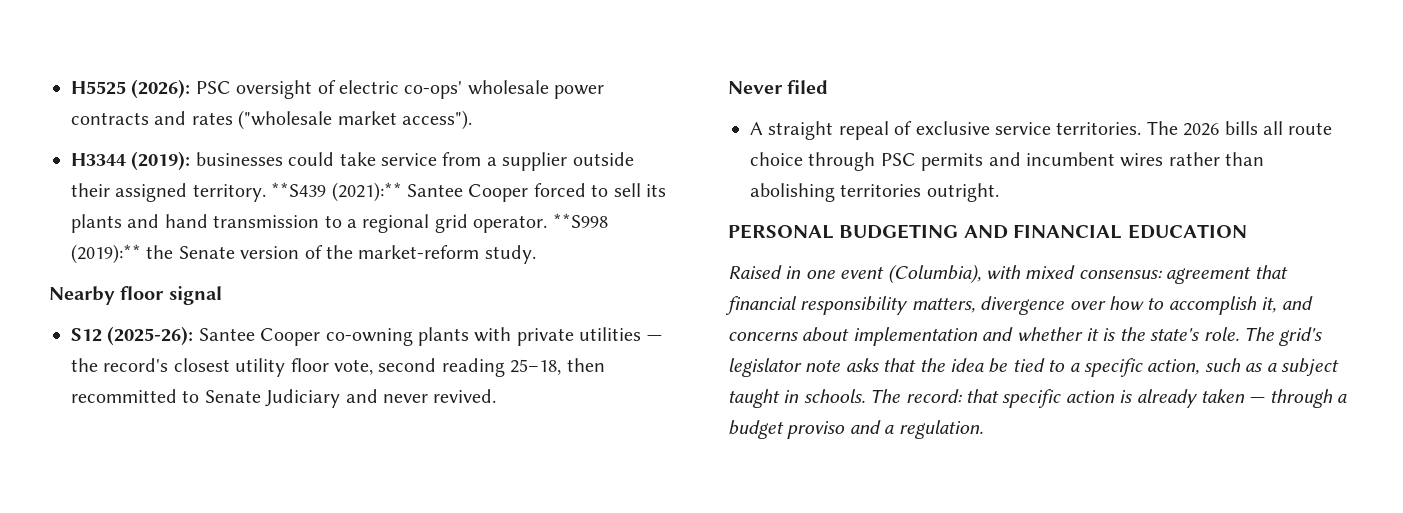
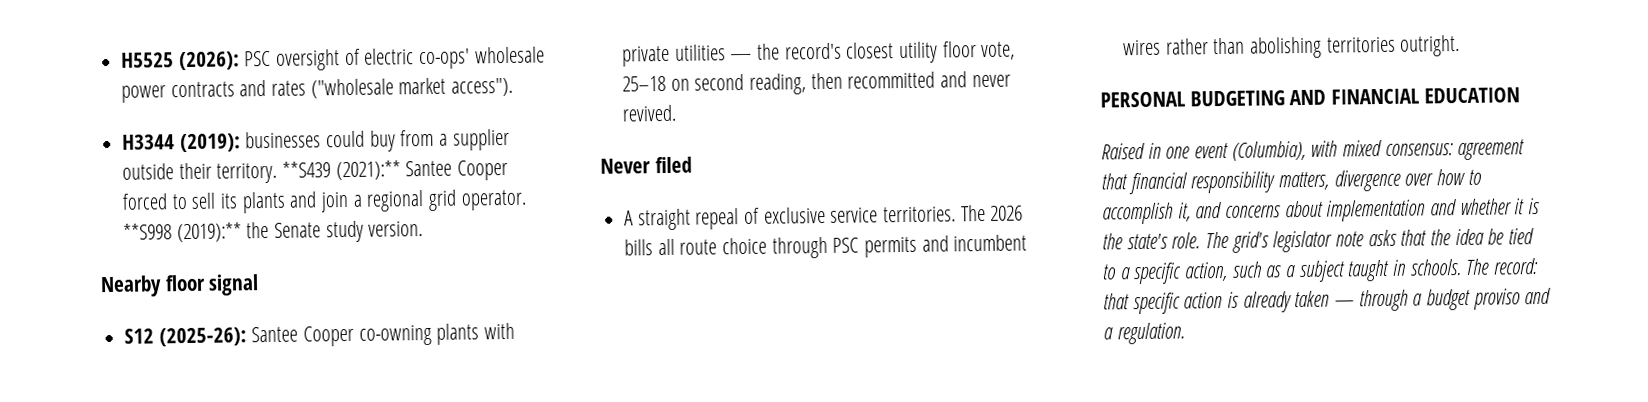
[339,152,437,166] take service -> [369,130,396,152] buy
[115,183,188,202] assigned -> (212, 171) none
[164,214,342,228] hand transmission to -> [320,191,350,213] join
[240,245,536,264] version of the market-reform study. -> [325,220,424,243] study version.
[378,358,605,377] [71,389,341,408] second reading 25–18, then recommitted to Senate Judiciary -> [622,71,936,95] 25–18 on second reading, then recommitted

